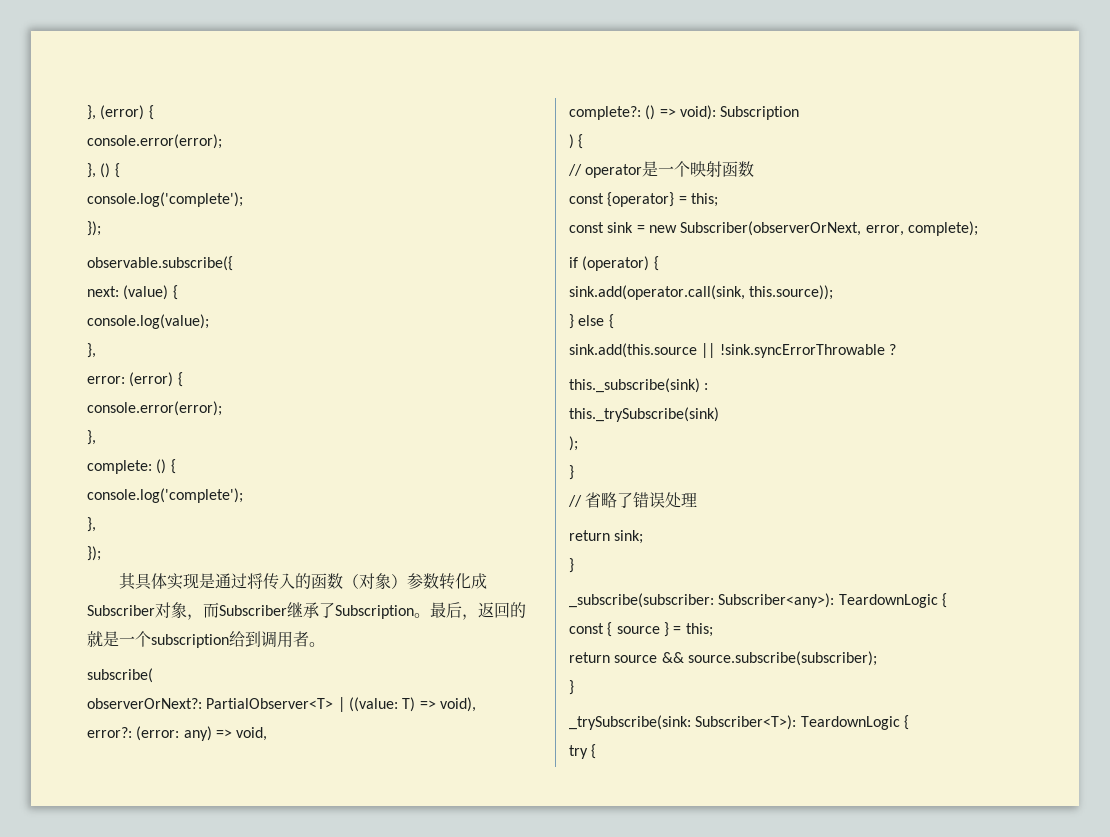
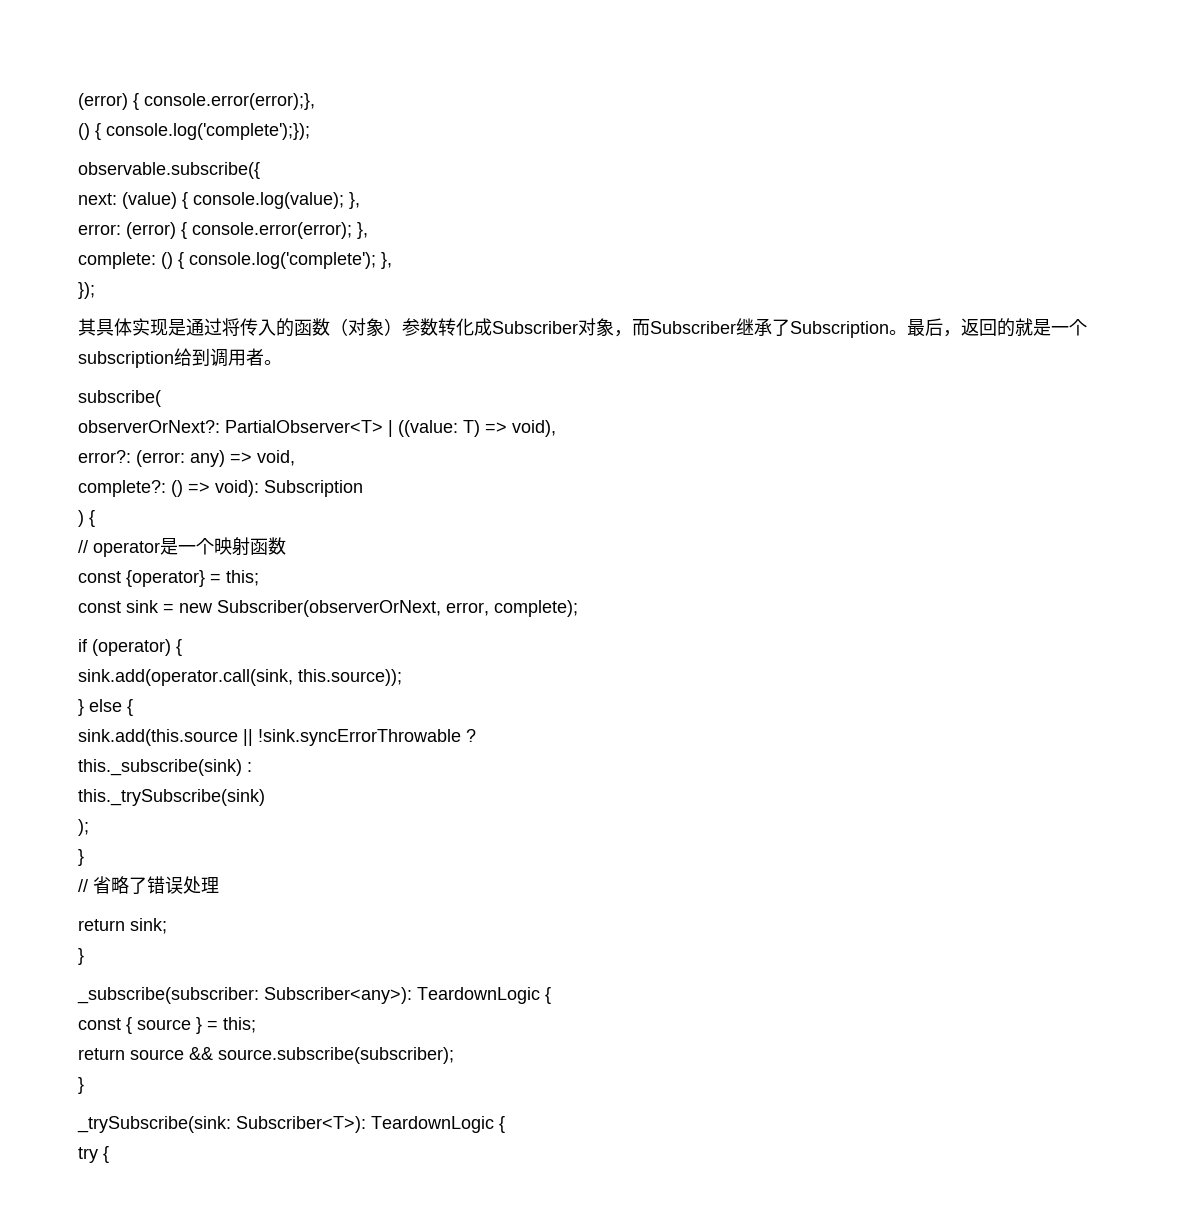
[87,105,154,120] [87,134,222,149] [87,163,120,178] [87,192,243,207] [87,221,101,236] }, (error) { // console.error(error); // }, () { // console.log('complete'); // }); -> [78,93,315,110] [78,123,310,140] (error) { console.error(error);}, // () { console.log('complete');});
(178, 292) // -> (188, 200) none
(209, 321) // -> (344, 200) none
[87,401,222,416] // console.error(error); // -> [192,222,352,239] console.error(error);
[87,488,243,503] // console.log('complete'); // -> [189,252,376,269] console.log('complete');

